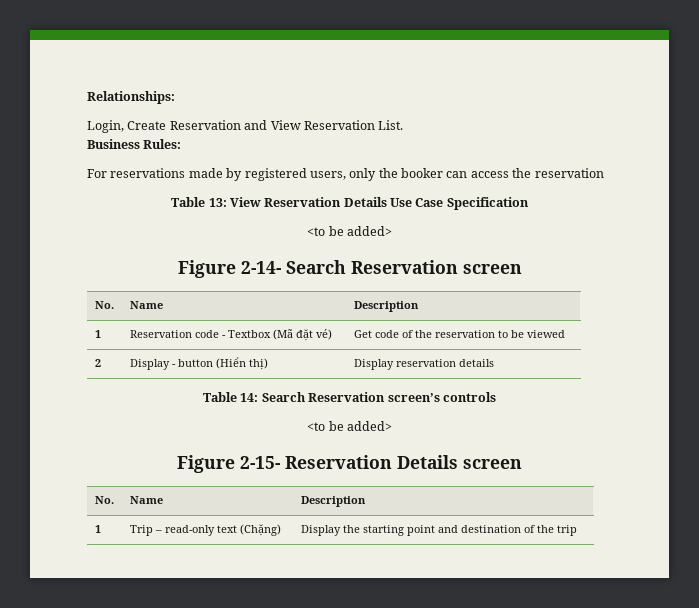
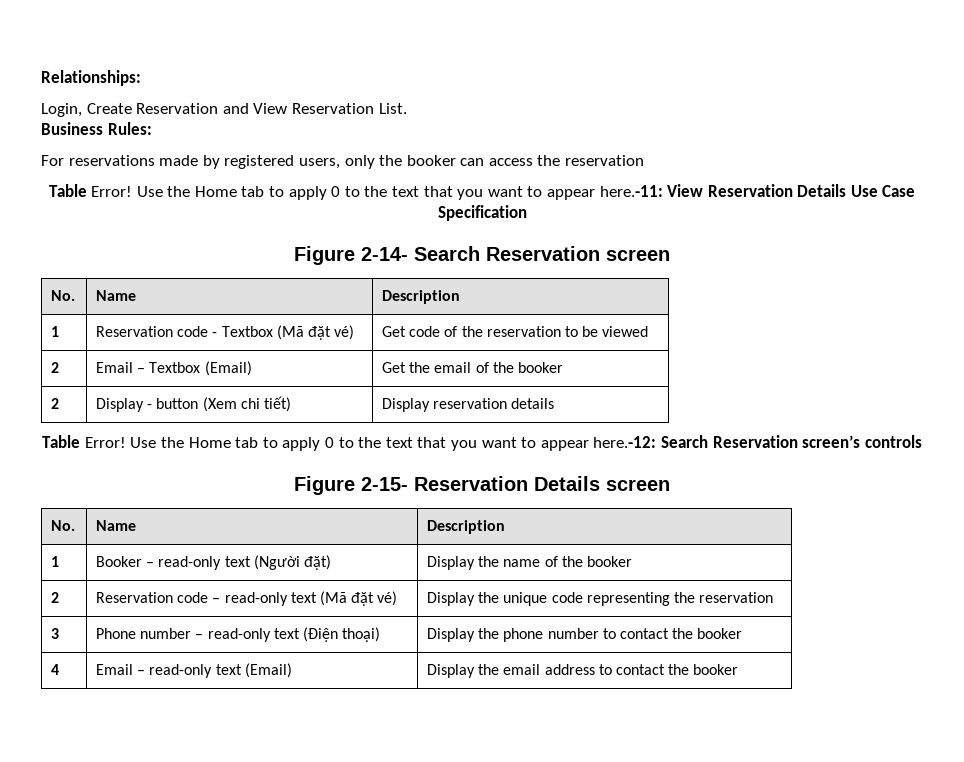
[208,198,227,207] 13: -> [91,185,663,200] Error! Use the Home tab to apply 0 to the text that you want to appear here.-11:
[307,226,392,236] // <to be added> -> (527, 213) none
(565, 334) none -> [51,362,60,373] [96,361,252,376] [382,362,563,373] // 2 | Email – Textbox (Email) | Get the email of the booker
[215,357,268,370] (Hiển thị) -> [202,396,291,412] (Xem chi tiết)
[240,393,259,402] 14: -> [84,436,657,451] Error! Use the Home tab to apply 0 to the text that you want to appear here.-12:
[307,421,392,431] // <to be added> -> (922, 441) none
[129,524,281,536] [300,525,577,536] Trip – read-only text (Chặng) | Display the starting point and destination of the trip -> [96,555,331,570] [427,556,632,570] [51,592,60,603] [96,591,398,606] [427,592,774,606] [51,628,60,639] [96,627,381,642] [427,628,743,642] [51,664,60,675] [96,663,292,678] [427,664,739,678] Booker – read-only text (Người đặt) | Display the name of the booker // 2 | Reservation code – read-only text (Mã đặt vé) | Display the unique code representing the reservation // 3 | Phone number – read-only text (Điện thoại) | Display the phone number to contact the booker // 4 | Email – read-only text (Email) | Display the email address to contact the booker

